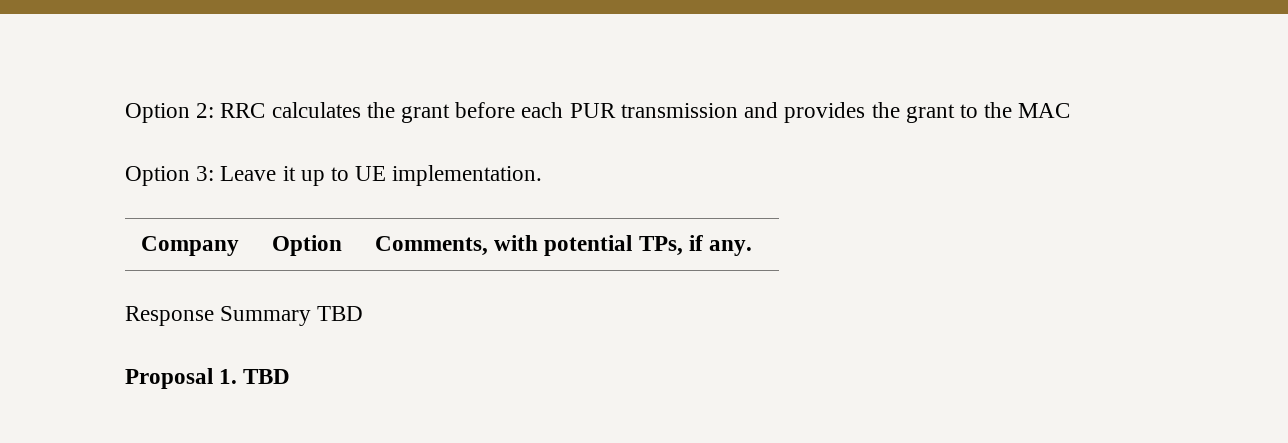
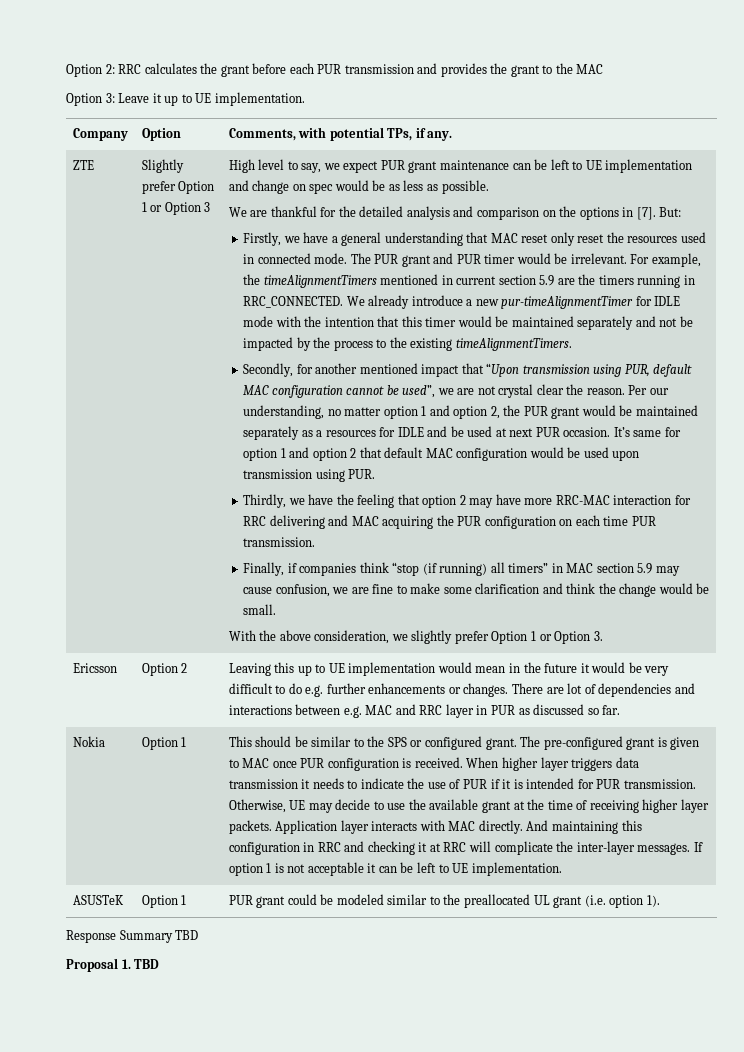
(753, 248) none -> [72,160,94,170] [141,159,184,173] [141,181,215,194] [141,202,211,215] [228,159,693,173] [228,180,489,194] [228,206,682,220] [243,232,706,246] [243,253,701,267] [243,274,695,288] [243,295,681,309] [243,316,693,330] [243,337,572,351] [243,363,693,377] [243,384,669,398] [243,405,698,419] [243,426,681,440] [243,447,640,461] [243,469,376,482] [243,494,691,508] [243,515,656,529] [243,537,316,547] [243,562,680,576] [243,583,710,597] [243,604,277,615] [228,630,603,644] [72,663,117,673] [141,663,188,676] [228,662,670,676] [228,683,695,697] [228,704,621,718] [72,736,105,747] [141,737,187,750] [228,736,700,750] [228,757,639,771] [228,778,696,789] [228,799,709,813] [228,820,642,834] [228,841,703,855] [228,862,562,876] [72,895,124,905] [141,895,187,908] [228,894,660,908] // ZTE | Slightly prefer Option 1 or Option 3 | High level to say, we expect PUR grant maintenance can be left to UE implementation and change on spec would be as less as possible. // We are thankful for the detailed analysis and comparison on the options in [7]. But: // Firstly, we have a general understanding that MAC reset only reset the resources used in connected mode. The PUR grant and PUR timer would be irrelevant. For example, the timeAlignmentTimers mentioned in current section 5.9 are the timers running in RRC_CONNECTED. We already introduce a new pur-timeAlignmentTimer for IDLE mode with the intention that this timer would be maintained separately and not be impacted by the process to the existing timeAlignmentTimers. // Secondly, for another mentioned impact that “Upon transmission using PUR, default MAC configuration cannot be used”, we are not crystal clear the reason. Per our understanding, no matter option 1 and option 2, the PUR grant would be maintained separately as a resources for IDLE and be used at next PUR occasion. It’s same for option 1 and option 2 that default MAC configuration would be used upon transmission using PUR. // Thirdly, we have the feeling that option 2 may have more RRC-MAC interaction for RRC delivering and MAC acquiring the PUR configuration on each time PUR transmission. // Finally, if companies think “stop (if running) all timers” in MAC section 5.9 may cause confusion, we are fine to make some clarification and think the change would be small. // With the above consideration, we slightly prefer Option 1 or Option 3. // Ericsson | Option 2 | Leaving this up to UE implementation would mean in the future it would be very difficult to do e.g. further enhancements or changes. There are lot of dependencies and interactions between e.g. MAC and RRC layer in PUR as discussed so far. // Nokia | Option 1 | This should be similar to the SPS or configured grant. The pre-configured grant is given to MAC once PUR configuration is received. When higher layer triggers data transmission it needs to indicate the use of PUR if it is intended for PUR transmission. Otherwise, UE may decide to use the available grant at the time of receiving higher layer packets. Application layer interacts with MAC directly. And maintaining this configuration in RRC and checking it at RRC will complicate the inter-layer messages. If option 1 is not acceptable it can be left to UE implementation. // ASUSTeK | Option 1 | PUR grant could be modeled similar to the preallocated UL grant (i.e. option 1).

